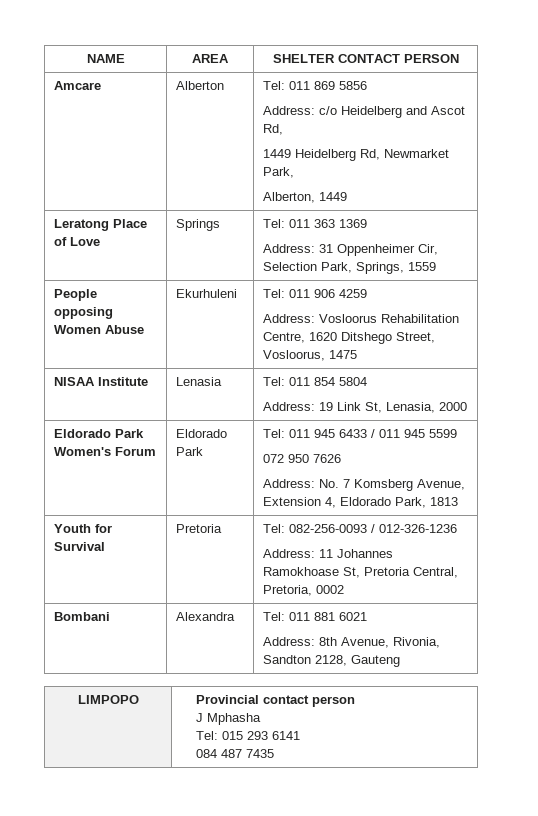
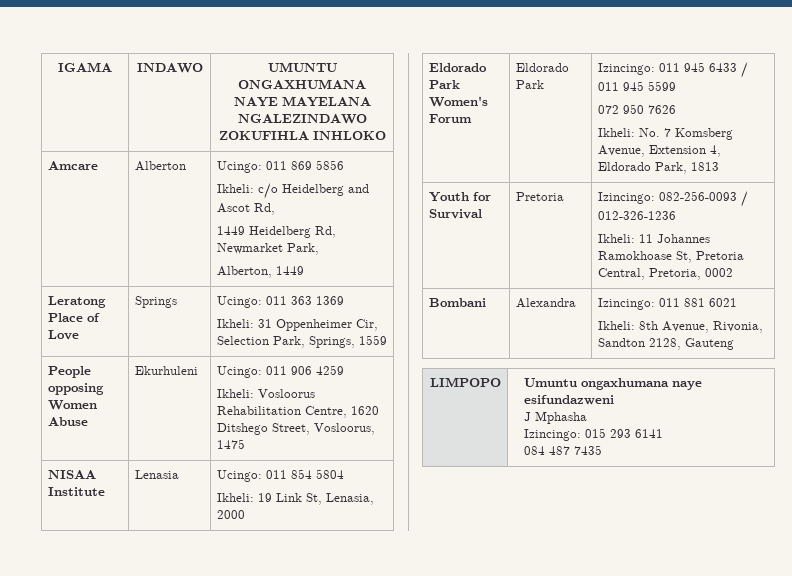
[86,54,125,63] [192,54,229,63] [272,54,459,63] NAME | AREA | SHELTER CONTACT PERSON -> [58,62,112,72] [136,63,203,73] [267,62,337,72] [237,79,366,89] [233,96,371,107] [237,114,367,124] [218,131,386,140] IGAMA | INDAWO | UMUNTU ONGAXHUMANA NAYE MAYELANA NGALEZINDAWO ZOKUFIHLA INHLOKO
[262,81,285,90] Tel: -> [216,161,262,173] Ucingo:
[262,106,315,115] Address: -> [216,184,254,193] Ikheli:
[262,219,285,228] Tel: -> [216,296,262,308] Ucingo:
[262,244,315,253] Address: -> [216,319,254,328] Ikheli:
[262,289,285,298] Tel: -> [216,366,262,378] Ucingo:
[262,314,315,323] Address: -> [216,389,254,398] Ikheli:
[262,377,285,386] Tel: -> [216,470,262,482] Ucingo:
[262,402,315,411] Address: -> [216,493,254,502] Ikheli:
[262,429,285,438] Tel: -> [597,63,655,75] Izincingo:
[262,479,315,488] Address: -> [597,128,635,137] Ikheli:
[262,524,285,533] Tel: -> [597,192,655,204] Izincingo:
[262,549,315,558] Address: -> [597,234,635,243] Ikheli:
[262,612,285,621] Tel: -> [597,298,655,310] Izincingo:
[262,637,315,646] Address: -> [597,321,635,330] Ikheli:
[195,695,355,707] Provincial contact person -> [524,378,703,390] [524,395,615,405] Umuntu ongaxhumana naye esifundazweni
[195,731,218,740] Tel: -> [524,429,582,441] Izincingo:

